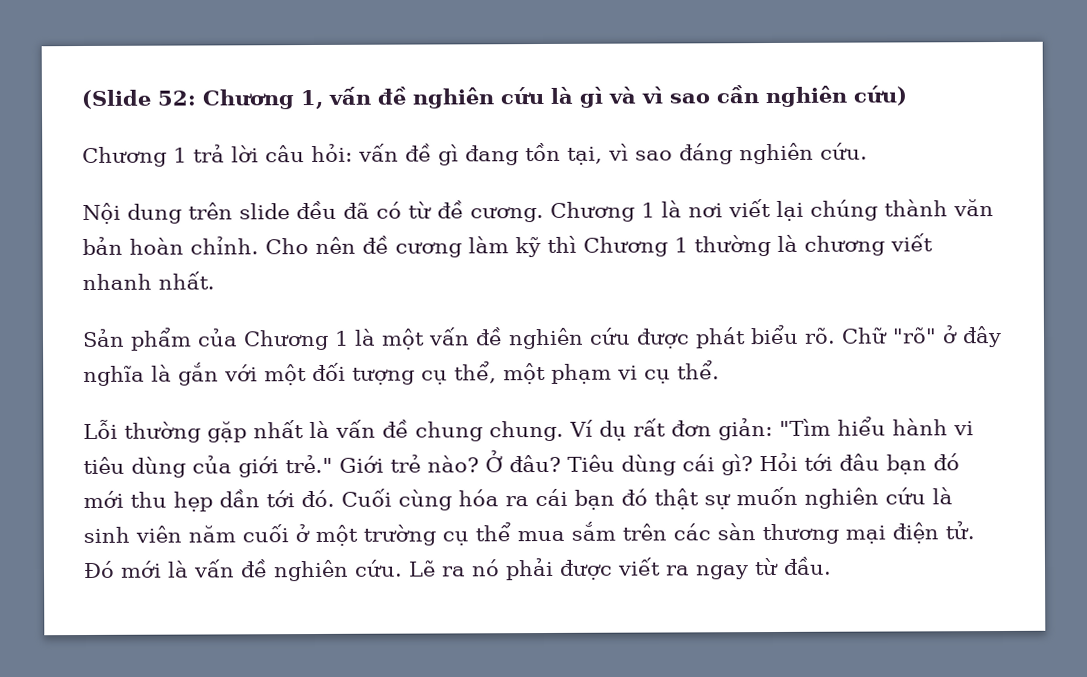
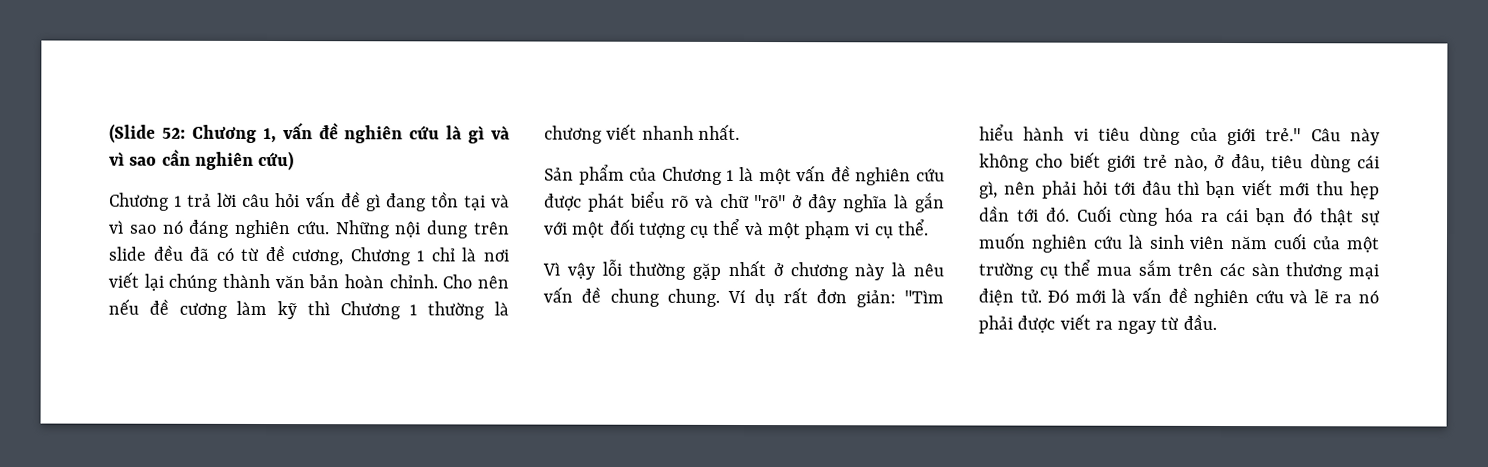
[311,143,353,163] hỏi: -> [275,193,301,208] hỏi
[567,143,673,165] tại, vì sao -> [463,194,510,211] [108,220,184,234] tại và vì sao nó
[82,202,121,225] // Nội -> [334,220,422,239] Những nội
[470,201,655,223] cương. Chương 1 -> [291,247,455,266] cương, Chương 1 chỉ
(356, 245) none -> [108,298,139,315] nếu
[804,327,888,344] rõ. Chữ -> [670,193,750,209] rõ và chữ
[454,361,497,384] thể, -> [712,218,764,236] thể và
[83,419,330,443] Lỗi thường gặp nhất là -> [542,259,944,281] Vì vậy lỗi thường gặp nhất ở chương này là nêu
[339,450,960,476] Giới trẻ nào? Ở đâu? Tiêu dùng cái gì? Hỏi tới đâu bạn đó -> [1310,128,1380,146] [979,151,1380,173] [979,179,1274,199] Câu này không cho biết giới trẻ nào, ở đâu, tiêu dùng cái gì, nên phải hỏi tới đâu thì bạn viết
[295,524,310,543] ở -> [1312,236,1341,250] của
[354,559,436,577] cứu. Lẽ -> [1254,289,1329,304] cứu và lẽ

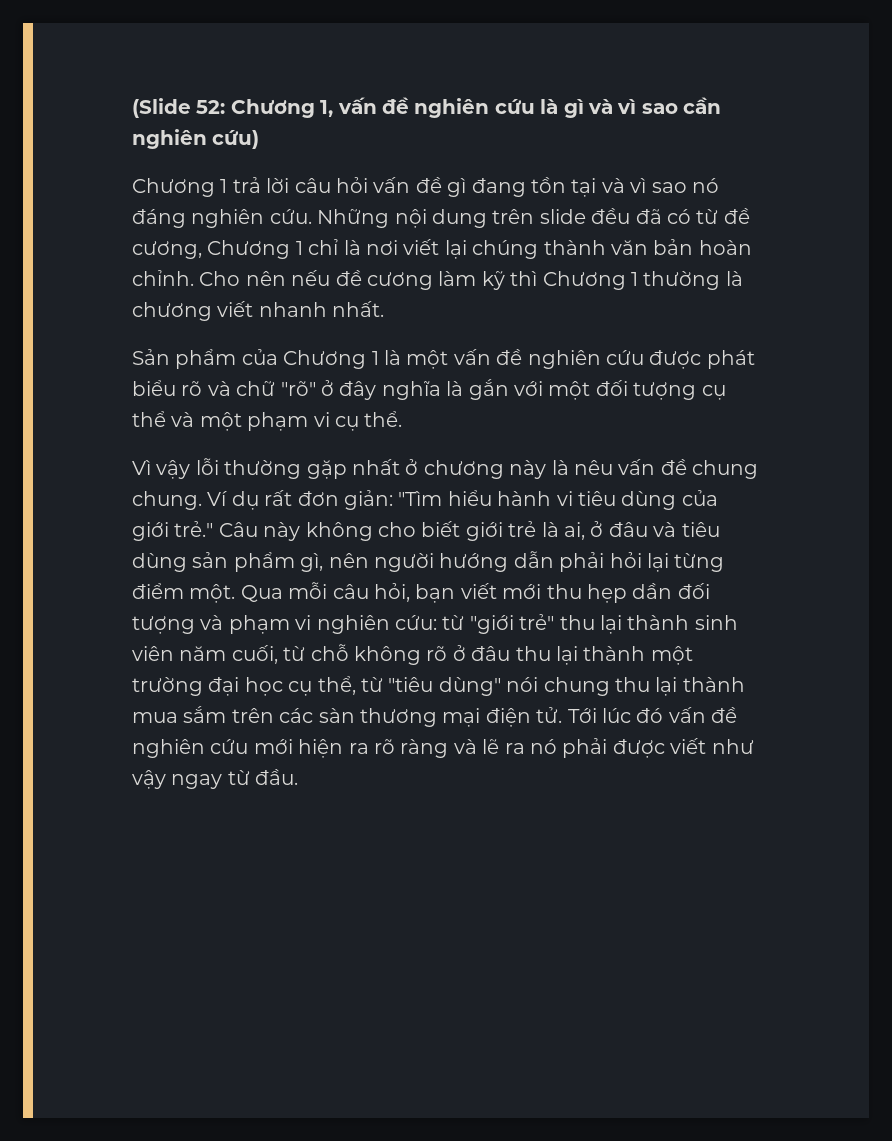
[1174,154,1380,173] [979,180,1201,199] nào, ở đâu, tiêu dùng cái gì, nên phải hỏi tới đâu thì -> [541,521,720,540] [132,551,725,572] [132,582,410,603] là ai, ở đâu và tiêu dùng sản phẩm gì, nên người hướng dẫn phải hỏi lại từng điểm một. Qua mỗi câu hỏi,
[1017,205,1381,226] [978,232,1379,253] [978,259,1091,280] tới đó. Cuối cùng hóa ra cái bạn đó thật sự muốn nghiên cứu là sinh viên năm cuối của một trường cụ thể -> [677,583,710,599] [132,614,738,634] [132,644,693,665] [132,676,745,696] đối tượng và phạm vi nghiên cứu: từ "giới trẻ" thu lại thành sinh viên năm cuối, từ chỗ không rõ ở đâu thu lại thành một trường đại học cụ thể, từ "tiêu dùng" nói chung thu lại thành
[1047,286,1284,308] Đó mới là vấn đề nghiên cứu -> [567,707,738,723] [132,739,449,758] Tới lúc đó vấn đề nghiên cứu mới hiện ra rõ ràng
[1094,320,1113,330] ra -> [711,739,754,754] [132,770,166,789] như vậy

